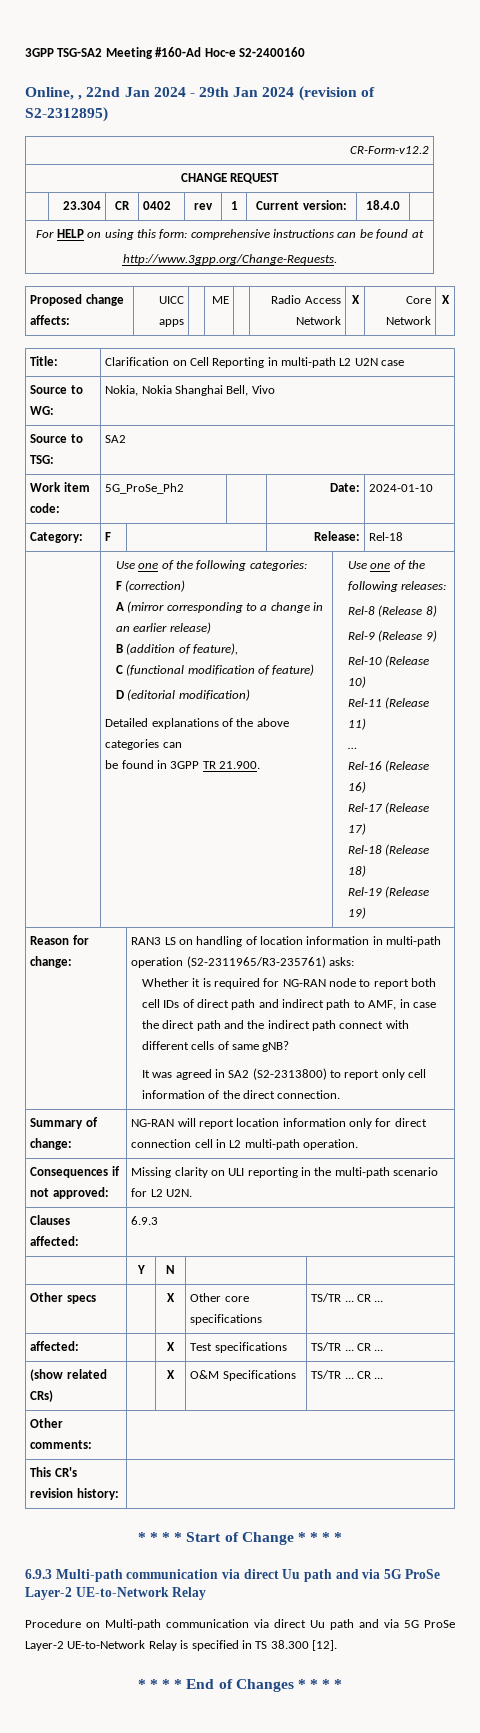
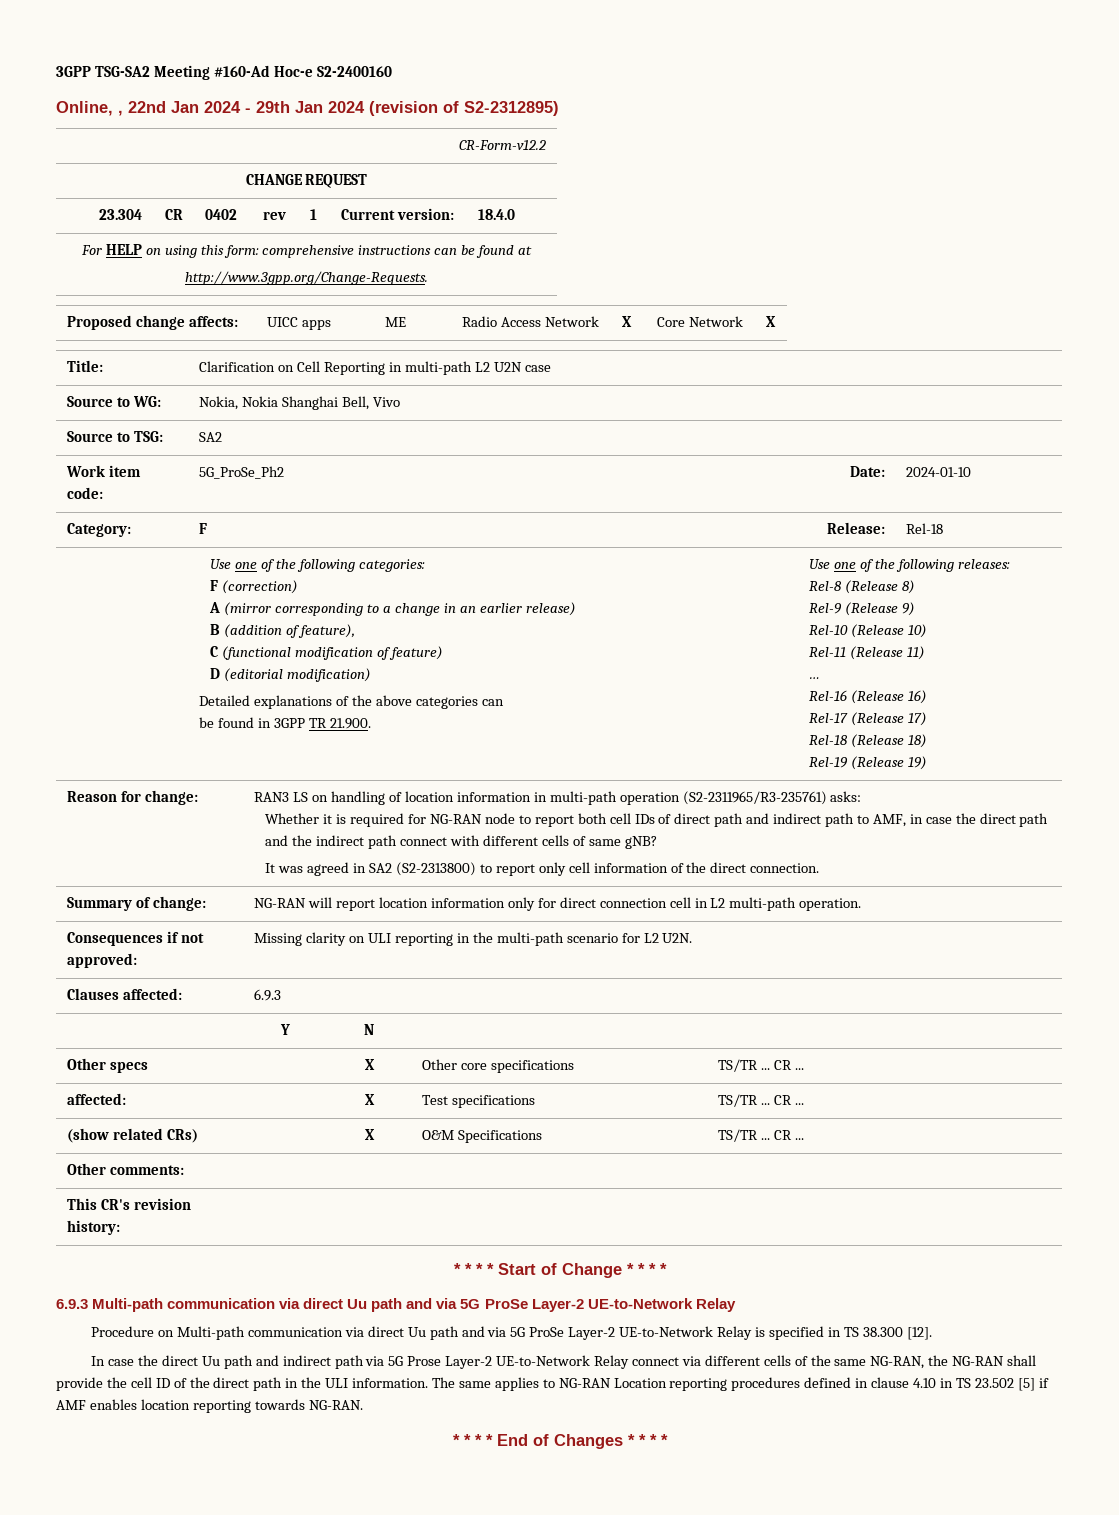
(337, 1645) none -> [91,1355,1037,1369] [56,1377,1049,1391] [56,1399,363,1413] // In case the direct Uu path and indirect path via 5G Prose Layer-2 UE-to-Network Relay connect via different cells of the same NG-RAN, the NG-RAN shall provide the cell ID of the direct path in the ULI information. The same applies to NG-RAN Location reporting procedures defined in clause 4.10 in TS 23.502 [5] if AMF enables location reporting towards NG-RAN.

